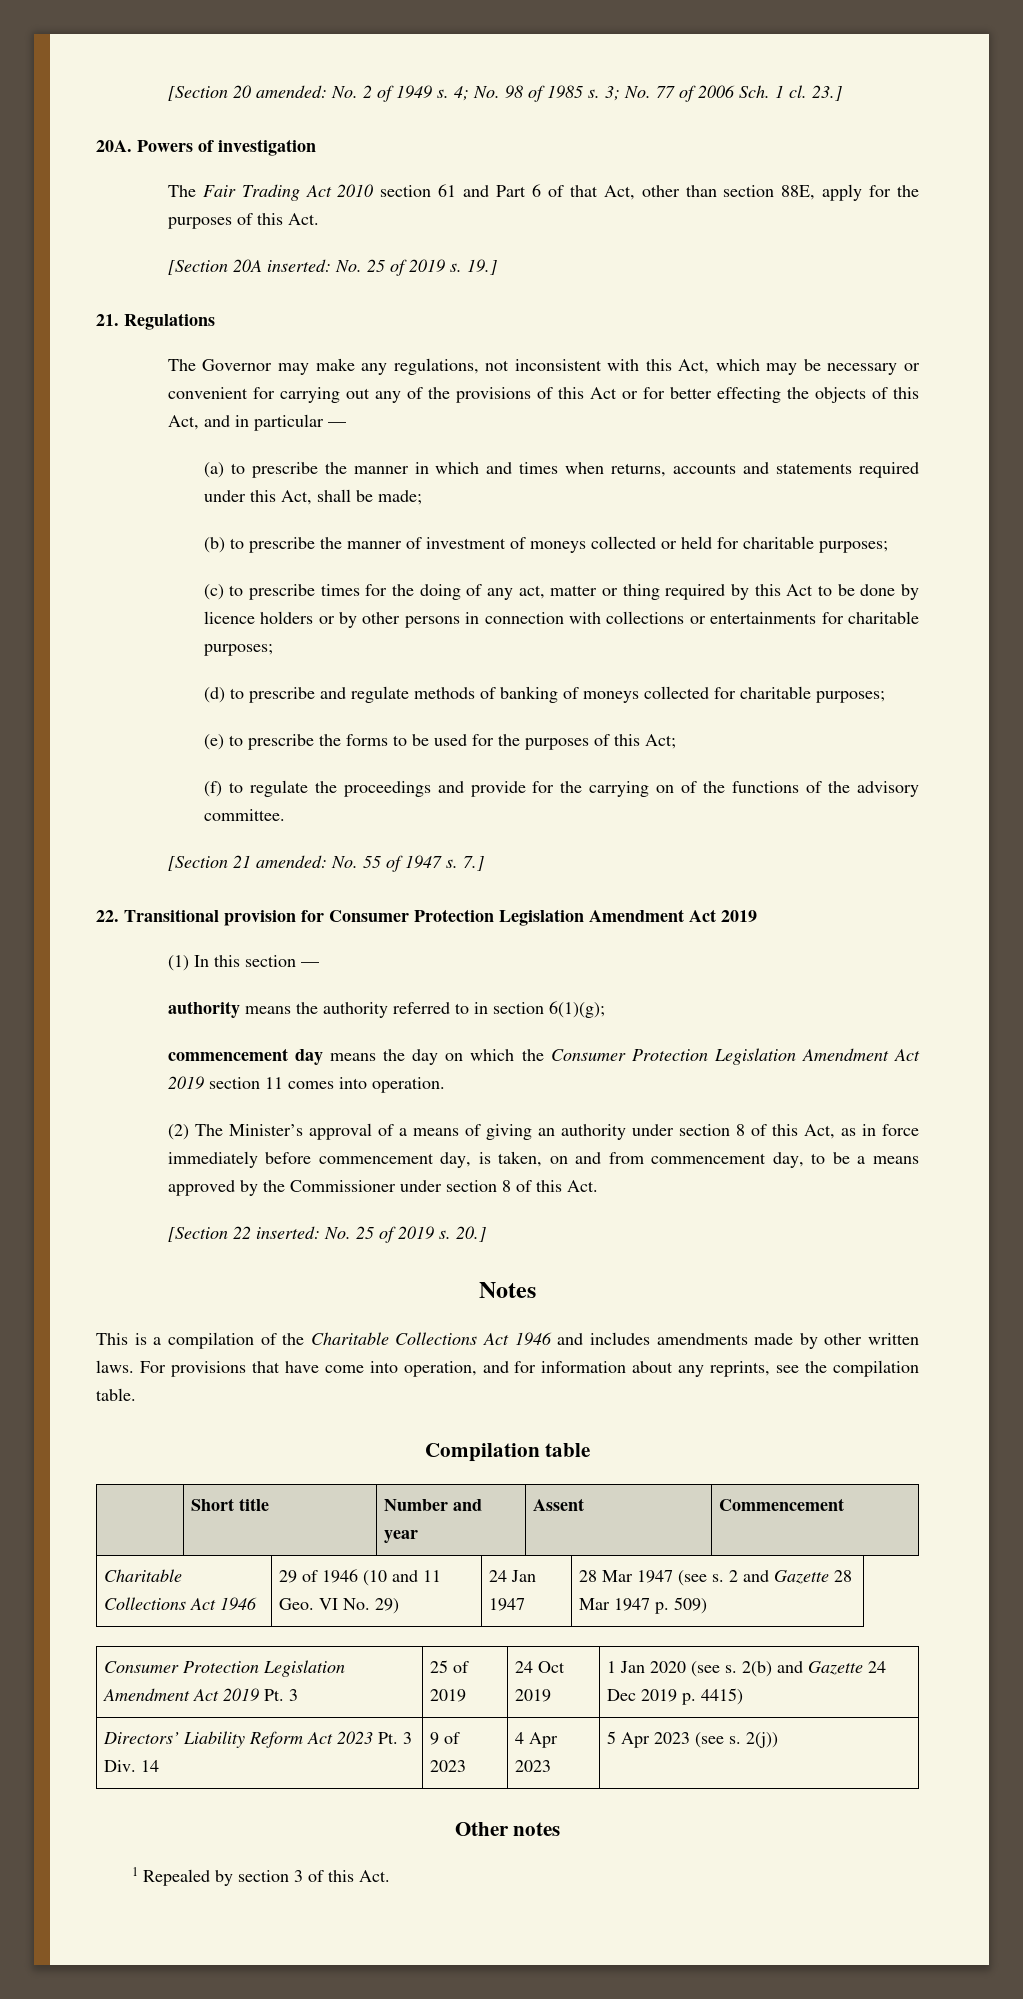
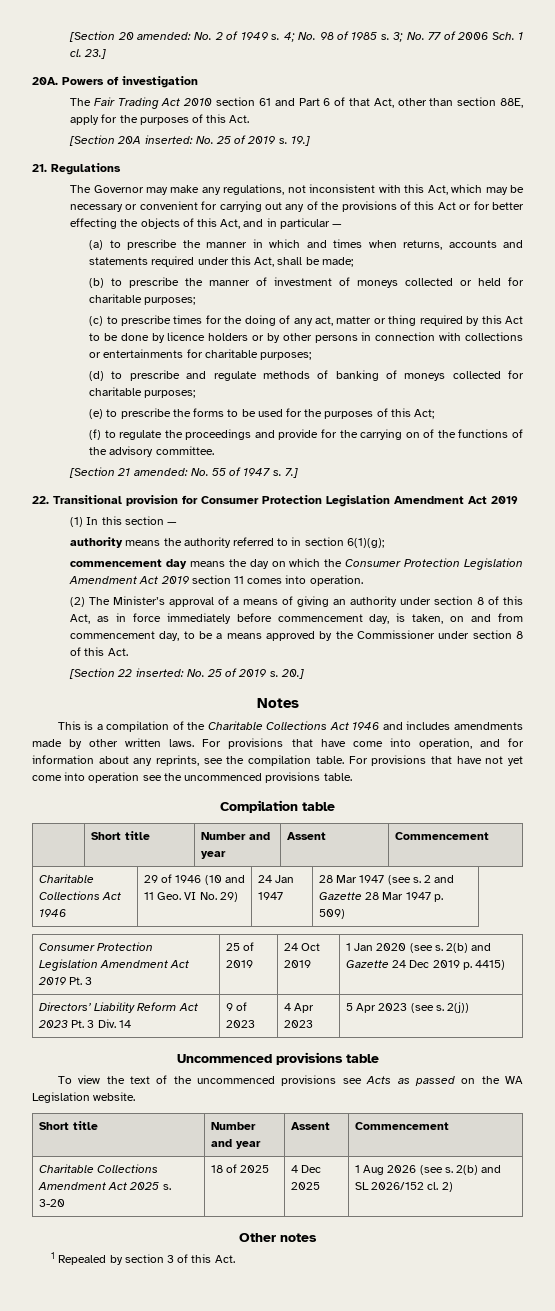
(136, 1394) none -> [348,755,523,766] [32,772,352,783] For provisions that have not yet come into operation see the uncommenced provisions table.
(779, 1740) none -> [176,1052,379,1065] [57,1075,524,1086] [32,1092,136,1103] [38,1121,98,1130] [210,1122,256,1130] [210,1139,261,1149] [290,1122,330,1130] [354,1122,449,1130] [38,1164,159,1173] [37,1182,171,1190] [38,1199,65,1207] [210,1164,270,1173] [290,1165,322,1173] [290,1182,320,1190] [354,1165,502,1175] [354,1182,453,1192] // Uncommenced provisions table // To view the text of the uncommenced provisions see Acts as passed on the WA Legislation website. // Short title | Number and year | Assent | Commencement // Charitable Collections Amendment Act 2025 s. 3-20 | 18 of 2025 | 4 Dec 2025 | 1 Aug 2026 (see s. 2(b) and SL 2026/152 cl. 2)

